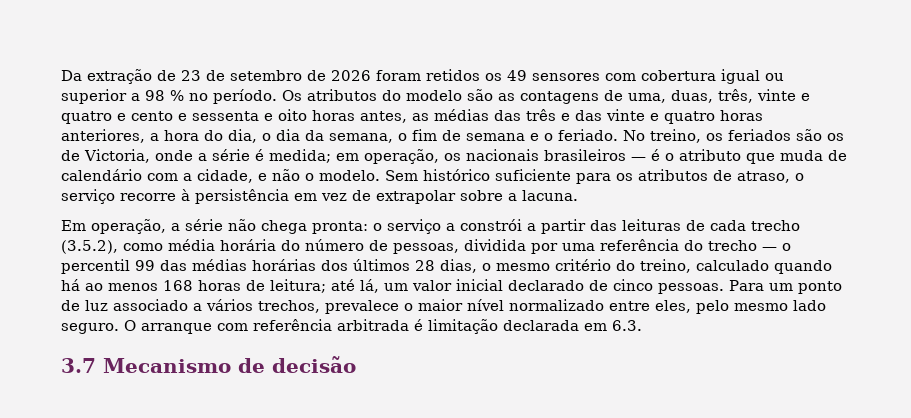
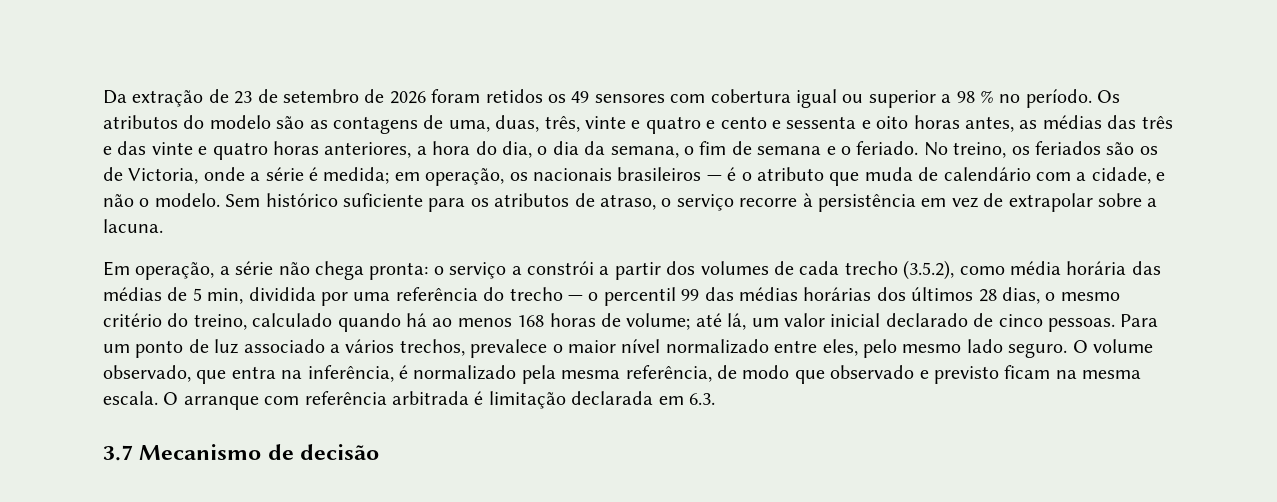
[590,219,681,231] das leituras -> [666,261,769,275] dos volumes
[281,239,459,254] do número de pessoas, -> [1131,261,1161,275] [103,287,244,304] das médias de 5 min,
[270,279,326,293] leitura; -> [626,313,691,330] volume;
(136, 325) none -> [1092,339,1153,353] [103,365,1142,384] [103,391,179,405] volume observado, que entra na inferência, é normalizado pela mesma referência, de modo que observado e previsto ficam na mesma escala. O

